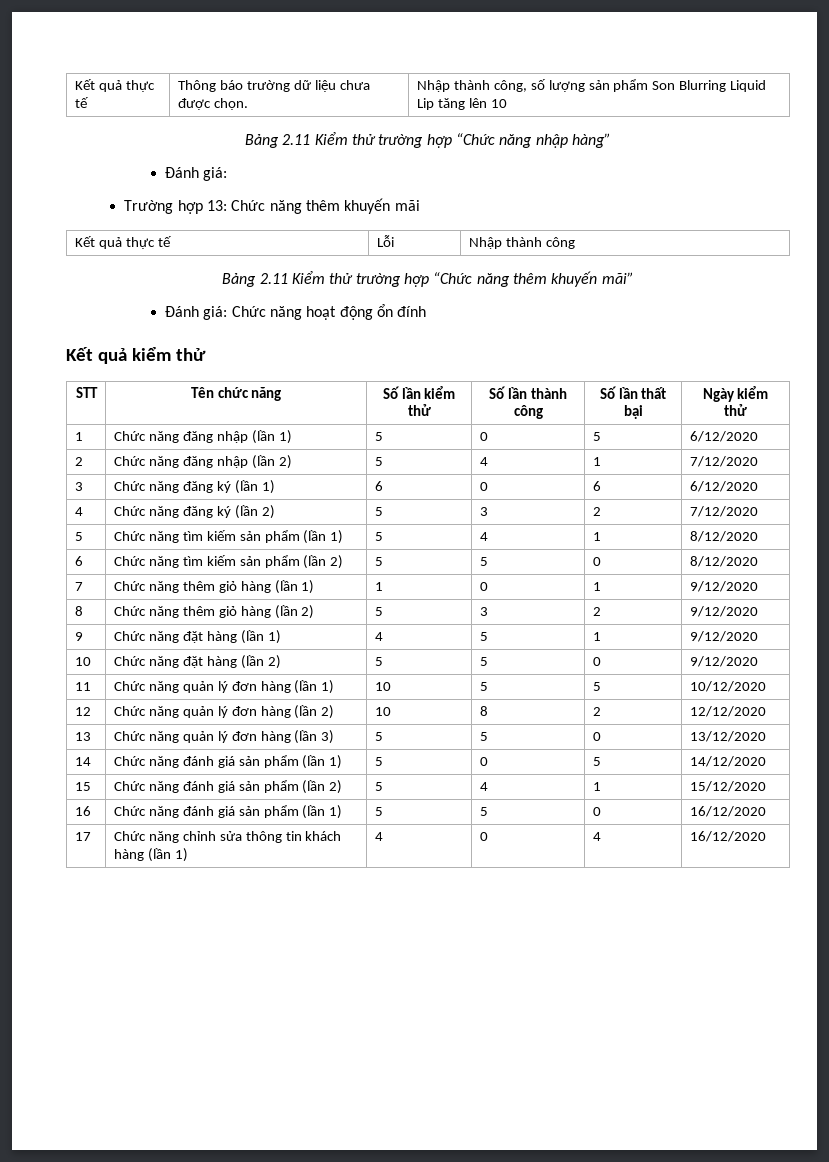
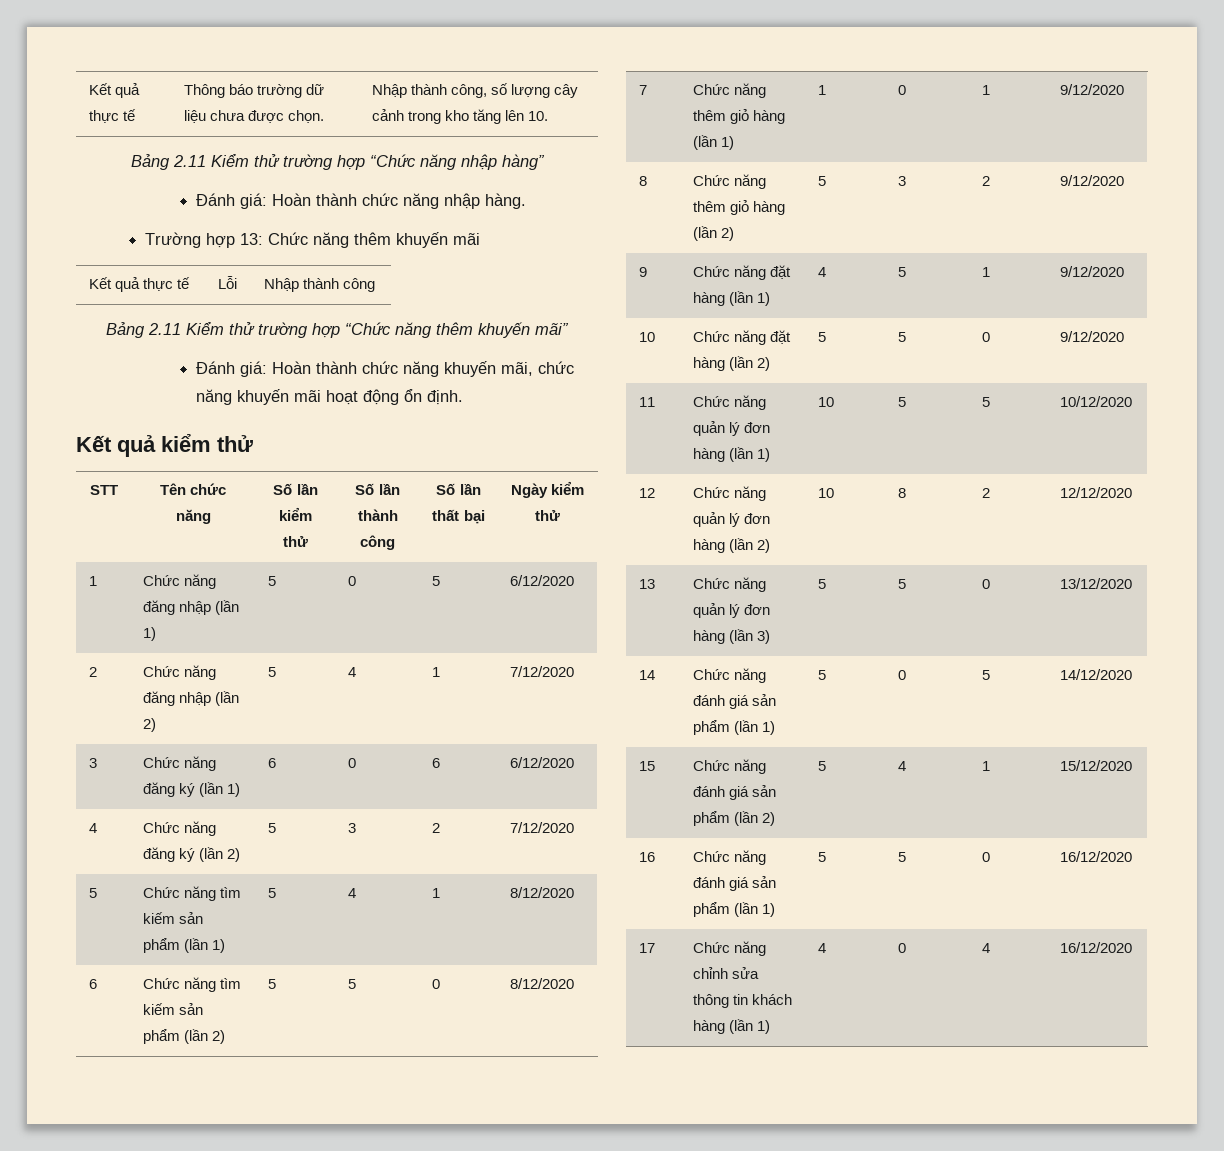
[588,79,767,92] [416,98,434,110] sản phẩm Son Blurring Liquid Lip -> [553,84,578,98] [371,109,469,124] cây cảnh trong kho
[490,99,507,108] 10 -> [527,111,548,121] 10.
(228, 174) none -> [271,193,526,209] Hoàn thành chức năng nhập hàng.
[231,306,303,320] Chức năng -> [271,361,574,377] [195,389,321,405] Hoàn thành chức năng khuyến mãi, chức năng khuyến mãi
[397,306,427,317] đính -> [426,390,463,405] định.

